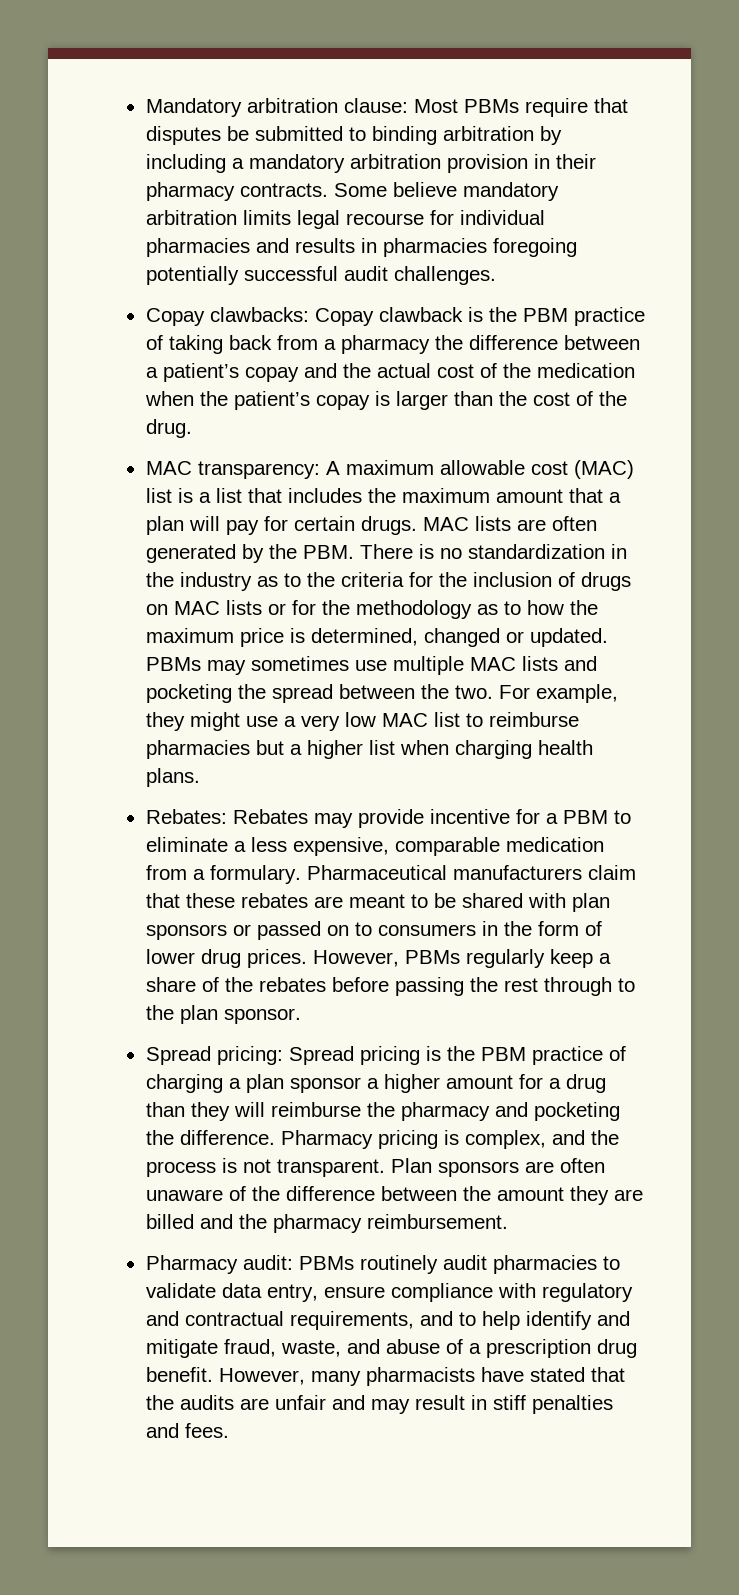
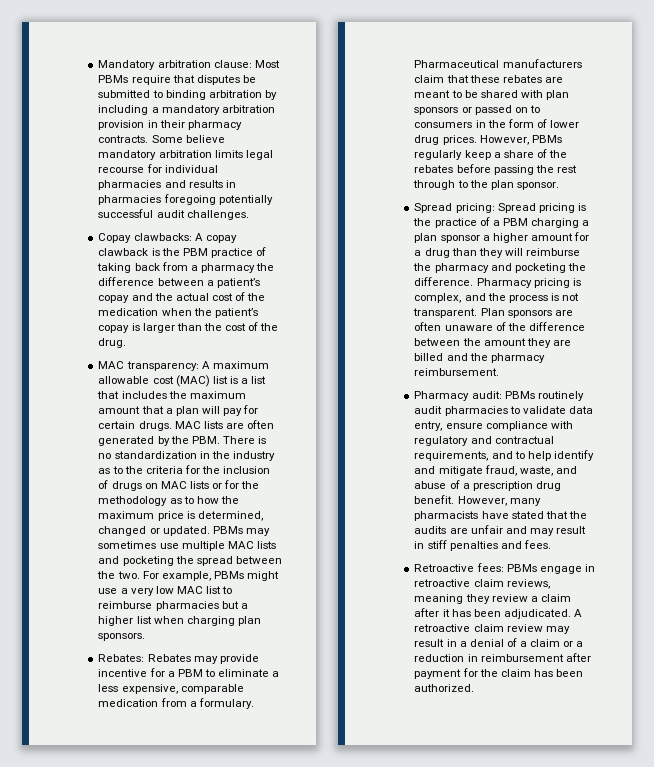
[314,308,374,326] Copay -> [194,233,237,243] A copay
[145,712,185,731] they -> [213,571,244,579] PBMs
[537,740,593,755] [145,768,200,787] health plans. -> [237,616,261,626] [98,633,146,641] plan sponsors.
[480,1046,626,1065] PBM practice of -> [434,217,528,228] practice of a PBM
(229, 1430) none -> [414,563,595,574] [414,579,550,589] [414,594,571,604] [414,608,582,619] [414,624,570,634] [414,638,584,647] [414,653,591,662] [414,668,583,679] [414,684,475,692] // Retroactive fees: PBMs engage in retroactive claim reviews, meaning they review a claim after it has been adjudicated. A retroactive claim review may result in a denial of a claim or a reduction in reimbursement after payment for the claim has been authorized.

